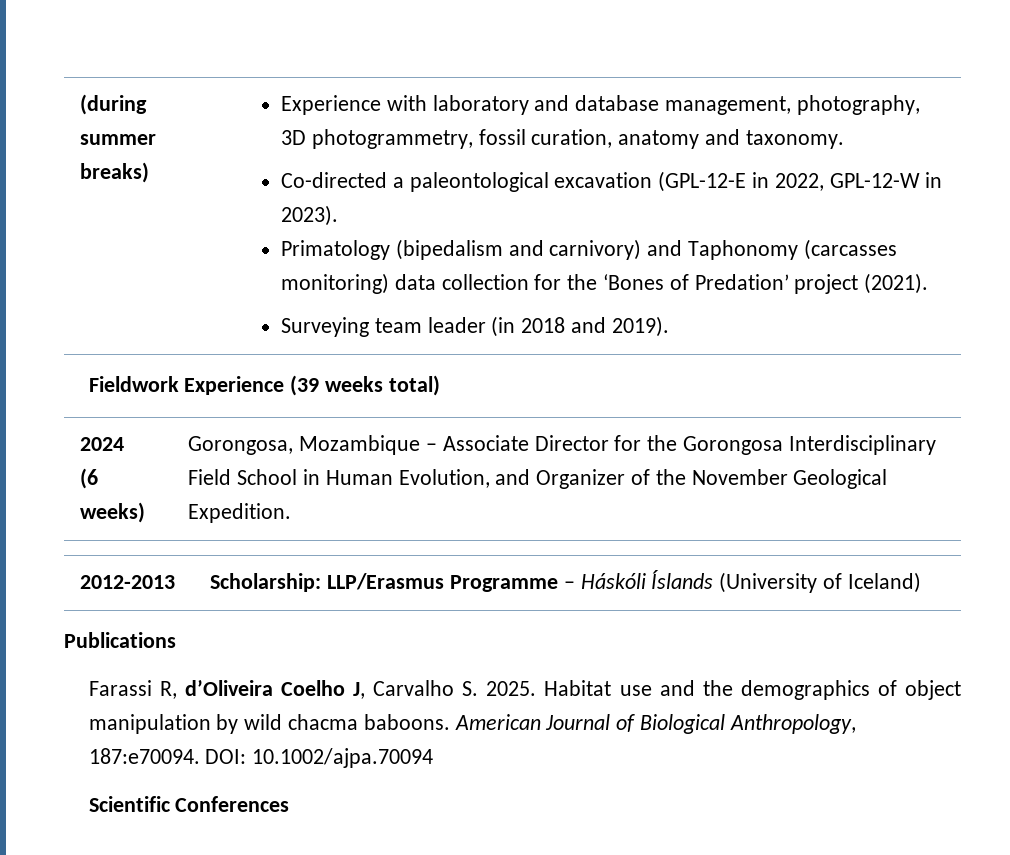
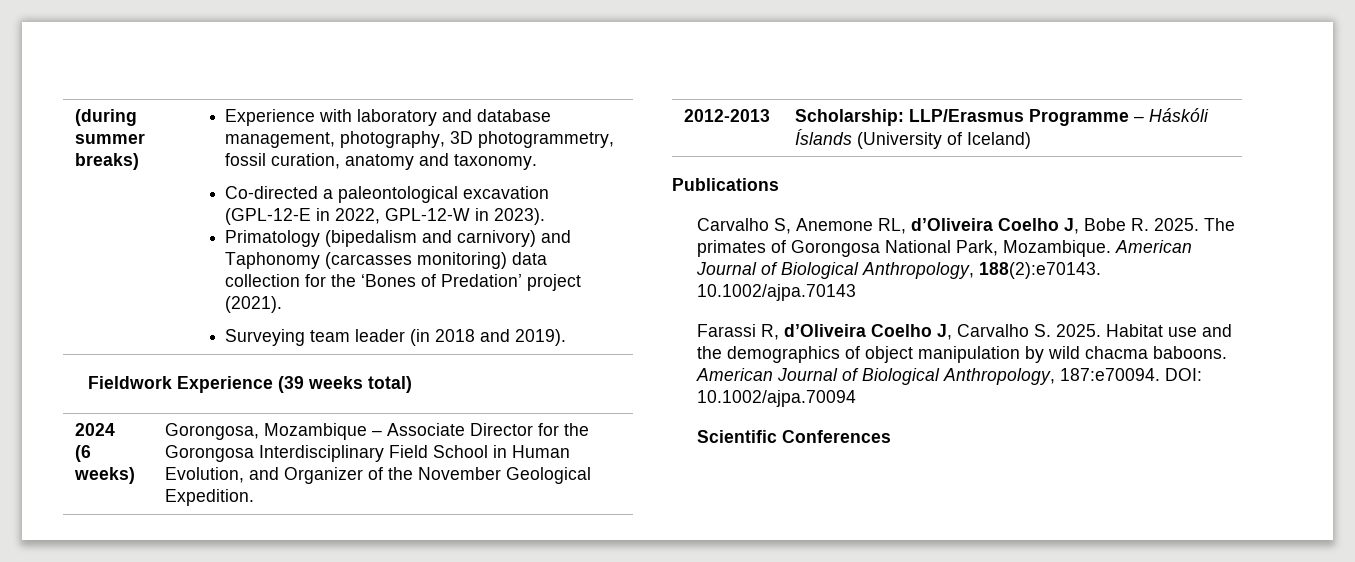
(176, 640) none -> [697,218,1236,234] [697,240,1193,257] [696,262,1102,279] [697,284,857,301] // Carvalho S, Anemone RL, d’Oliveira Coelho J, Bobe R. 2025. The primates of Gorongosa National Park, Mozambique. American Journal of Biological Anthropology, 188(2):e70143. 10.1002/ajpa.70143

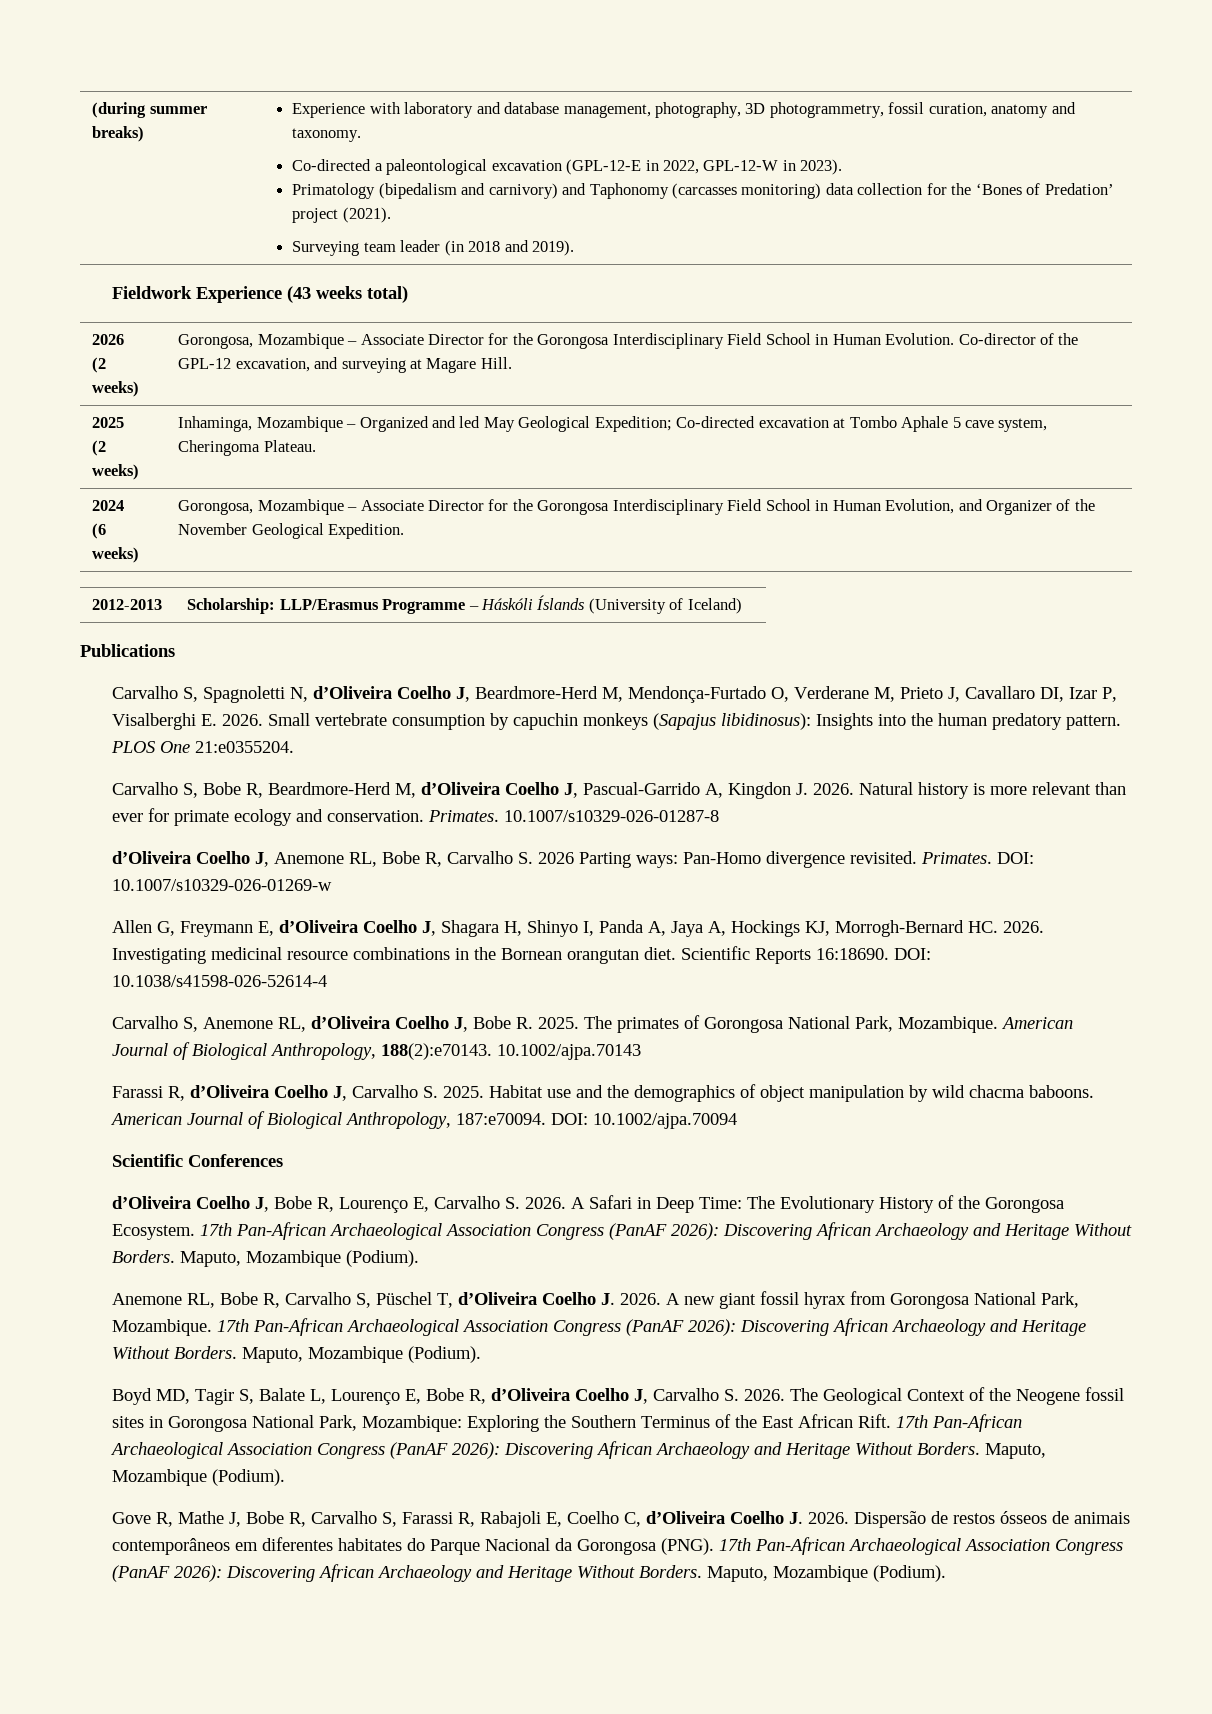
[278,376,305,393] (39 -> [287,286,312,303] (43
(413, 384) none -> [92,334,125,345] [92,357,107,373] [92,381,140,397] [178,333,1079,349] [178,357,512,373] [92,417,125,428] [92,440,107,456] [92,464,140,480] [178,416,1048,432] [178,440,316,456] // 2026 // (2 weeks) | Gorongosa, Mozambique – Associate Director for the Gorongosa Interdisciplinary Field School in Human Evolution. Co-director of the GPL-12 excavation, and surveying at Magare Hill. // 2025 // (2 weeks) | Inhaminga, Mozambique – Organized and led May Geological Expedition; Co-directed excavation at Tombo Aphale 5 cave system, Cheringoma Plateau.
(779, 184) none -> [112,686,1118,703] [112,713,1122,730] [111,741,295,753] [112,782,1127,799] [112,808,720,826] [112,851,1035,868] [112,879,333,891] [112,920,1045,937] [112,946,932,964] [112,975,328,987] // Carvalho S, Spagnoletti N, d’Oliveira Coelho J, Beardmore-Herd M, Mendonça-Furtado O, Verderane M, Prieto J, Cavallaro DI, Izar P, Visalberghi E. 2026. Small vertebrate consumption by capuchin monkeys (Sapajus libidinosus): Insights into the human predatory pattern. PLOS One 21:e0355204. // Carvalho S, Bobe R, Beardmore-Herd M, d’Oliveira Coelho J, Pascual-Garrido A, Kingdon J. 2026. Natural history is more relevant than ever for primate ecology and conservation. Primates. 10.1007/s10329-026-01287-8 // d’Oliveira Coelho J, Anemone RL, Bobe R, Carvalho S. 2026 Parting ways: Pan-Homo divergence revisited. Primates. DOI: 10.1007/s10329-026-01269-w // Allen G, Freymann E, d’Oliveira Coelho J, Shagara H, Shinyo I, Panda A, Jaya A, Hockings KJ, Morrogh-Bernard HC. 2026. Investigating medicinal resource combinations in the Bornean orangutan diet. Scientific Reports 16:18690. DOI: 10.1038/s41598-026-52614-4
(892, 436) none -> [112,1195,1065,1213] [112,1222,1133,1240] [112,1250,420,1267] [112,1291,1080,1309] [112,1318,1087,1336] [112,1346,482,1363] [112,1387,1125,1405] [112,1414,1023,1432] [110,1441,1047,1459] [112,1469,286,1486] [112,1511,1131,1528] [112,1537,1124,1555] [112,1564,947,1582] // d’Oliveira Coelho J, Bobe R, Lourenço E, Carvalho S. 2026. A Safari in Deep Time: The Evolutionary History of the Gorongosa Ecosystem. 17th Pan-African Archaeological Association Congress (PanAF 2026): Discovering African Archaeology and Heritage Without Borders. Maputo, Mozambique (Podium). // Anemone RL, Bobe R, Carvalho S, Püschel T, d’Oliveira Coelho J. 2026. A new giant fossil hyrax from Gorongosa National Park, Mozambique. 17th Pan-African Archaeological Association Congress (PanAF 2026): Discovering African Archaeology and Heritage Without Borders. Maputo, Mozambique (Podium). // Boyd MD, Tagir S, Balate L, Lourenço E, Bobe R, d’Oliveira Coelho J, Carvalho S. 2026. The Geological Context of the Neogene fossil sites in Gorongosa National Park, Mozambique: Exploring the Southern Terminus of the East African Rift. 17th Pan-African Archaeological Association Congress (PanAF 2026): Discovering African Archaeology and Heritage Without Borders. Maputo, Mozambique (Podium). // Gove R, Mathe J, Bobe R, Carvalho S, Farassi R, Rabajoli E, Coelho C, d’Oliveira Coelho J. 2026. Dispersão de restos ósseos de animais contemporâneos em diferentes habitates do Parque Nacional da Gorongosa (PNG). 17th Pan-African Archaeological Association Congress (PanAF 2026): Discovering African Archaeology and Heritage Without Borders. Maputo, Mozambique (Podium).

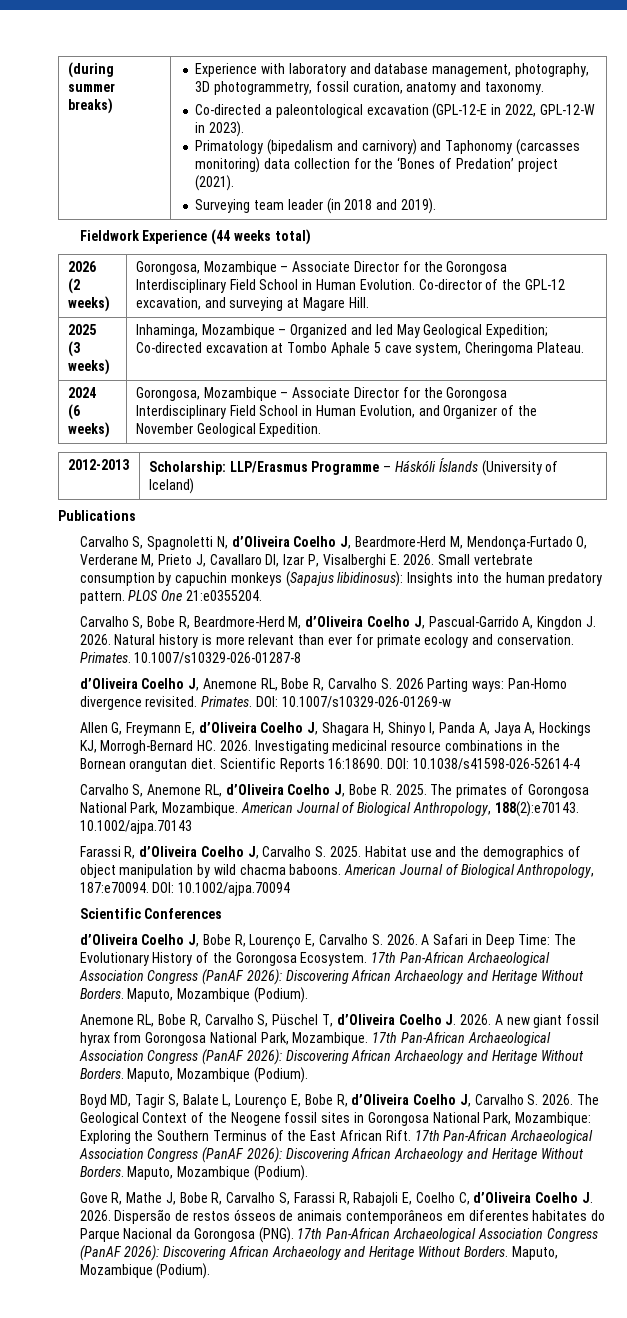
[287,286,312,303] (43 -> [211,229,231,245] (44
[92,440,107,456] (2 -> [67,341,80,357] (3

